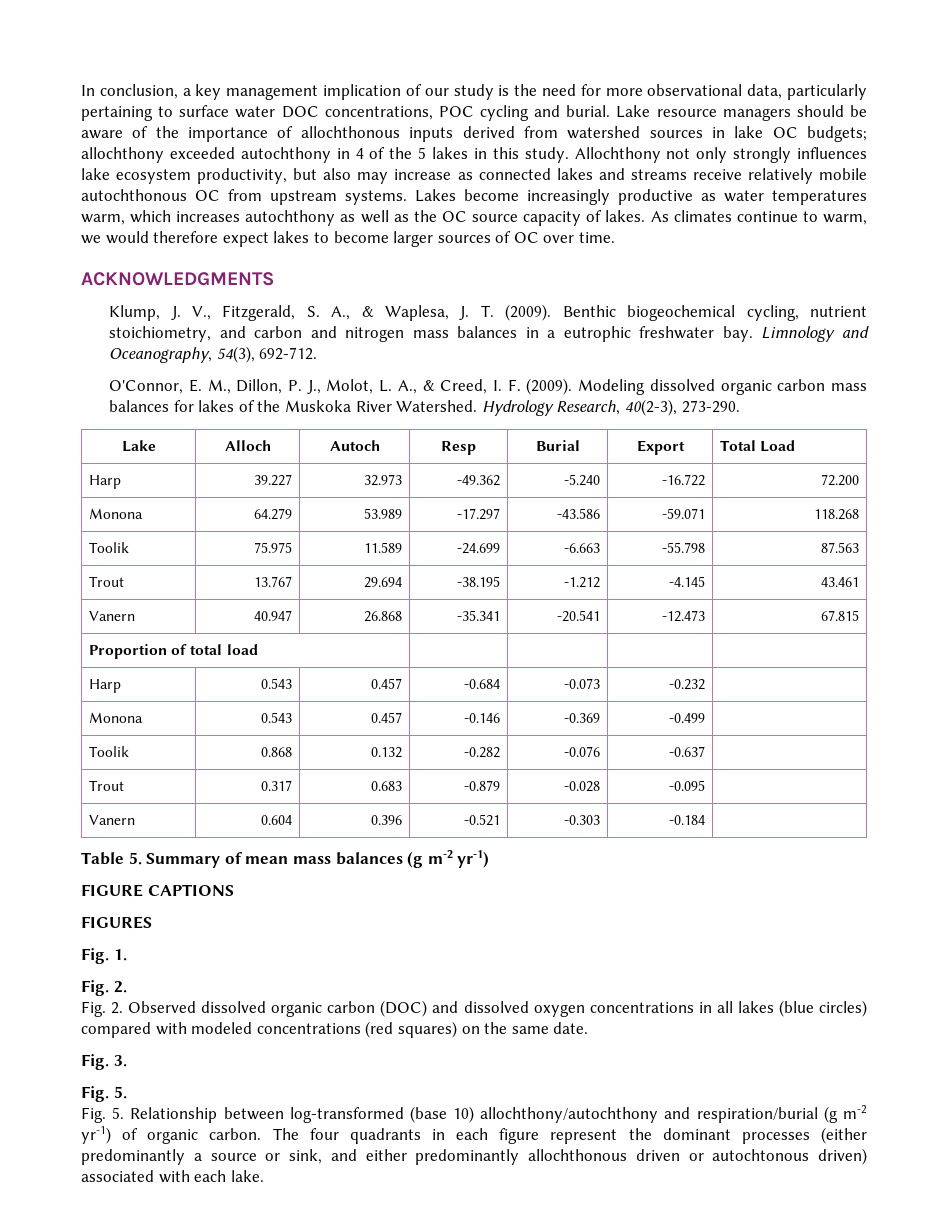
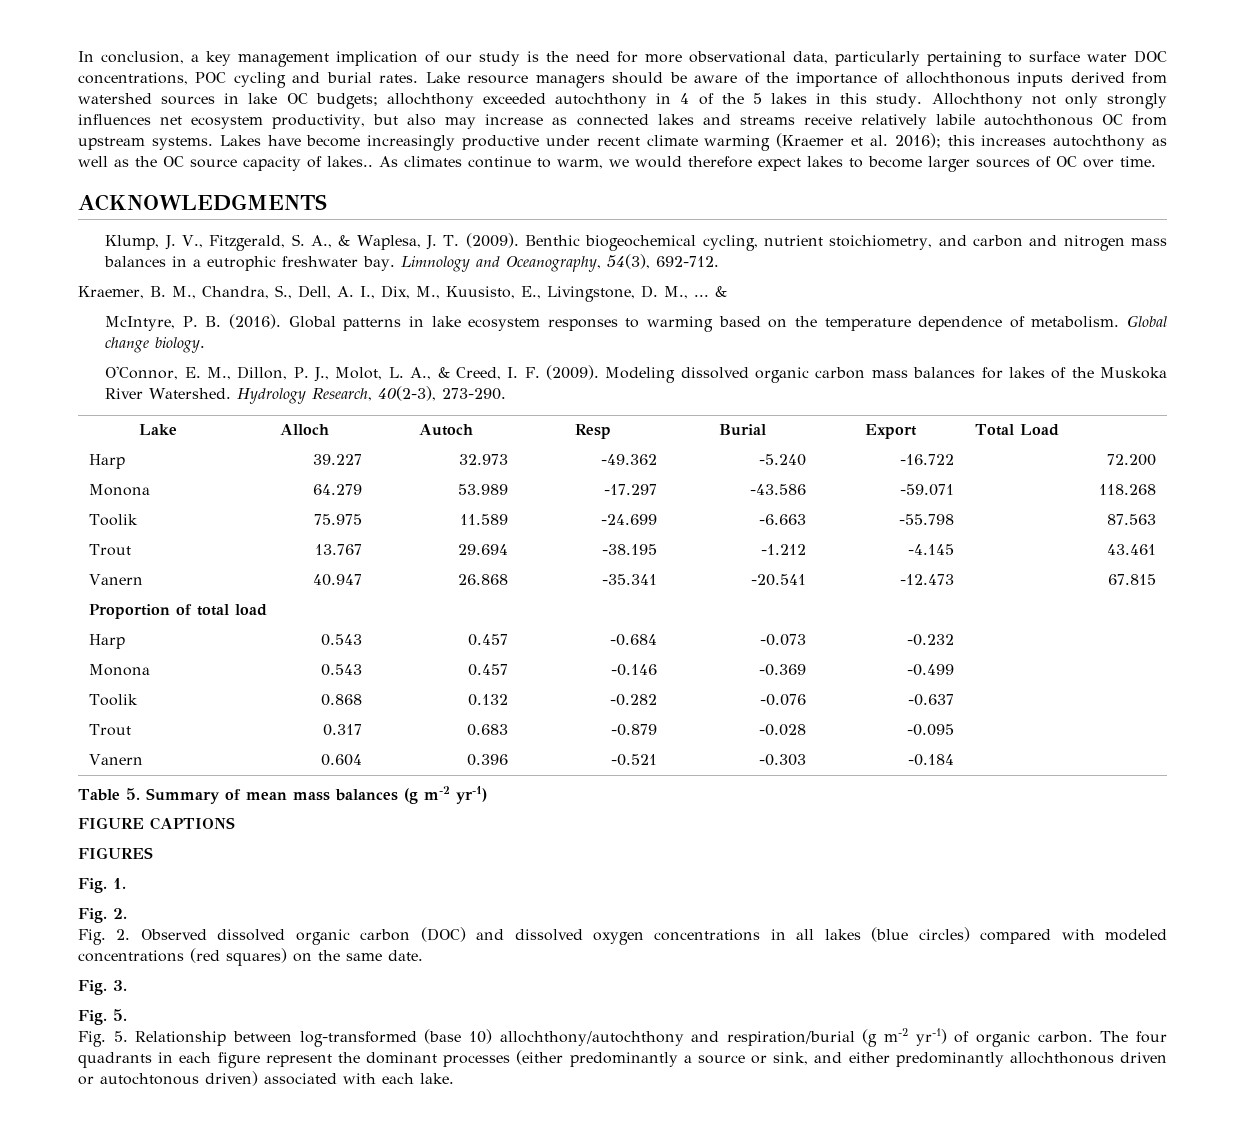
[566,105,611,117] burial. -> [326,72,419,83] burial rates.
[81,168,110,180] lake -> [160,116,183,125] net
[818,168,867,180] mobile -> [935,114,975,125] labile
(456, 195) none -> [267,135,301,146] have
[701,190,867,205] [81,210,172,225] as water temperatures warm, which -> [545,133,975,151] under recent climate warming (Kraemer et al. 2016); this
[605,210,646,222] lakes. -> [327,156,373,167] lakes..
(318, 353) none -> [78,285,727,302] [105,314,1168,332] [105,337,206,353] // Kraemer, B. M., Chandra, S., Dell, A. I., Dix, M., Kuusisto, E., Livingstone, D. M., ... & // McIntyre, P. B. (2016). Global patterns in lake ecosystem responses to warming based on the temperature dependence of metabolism. Global change biology.

